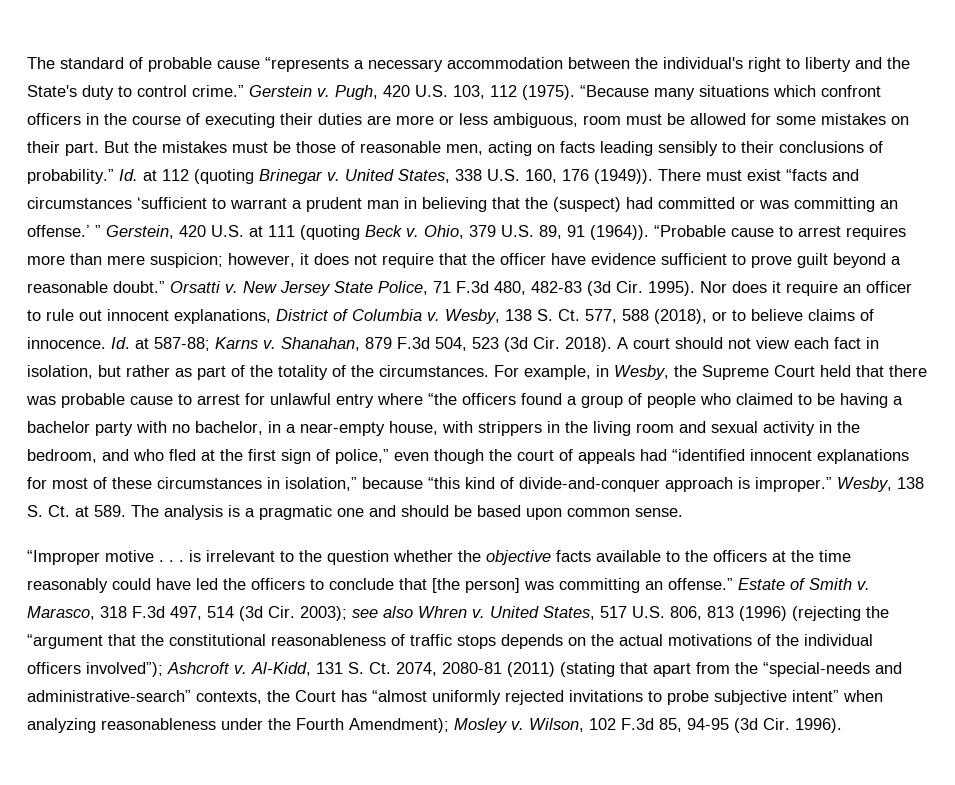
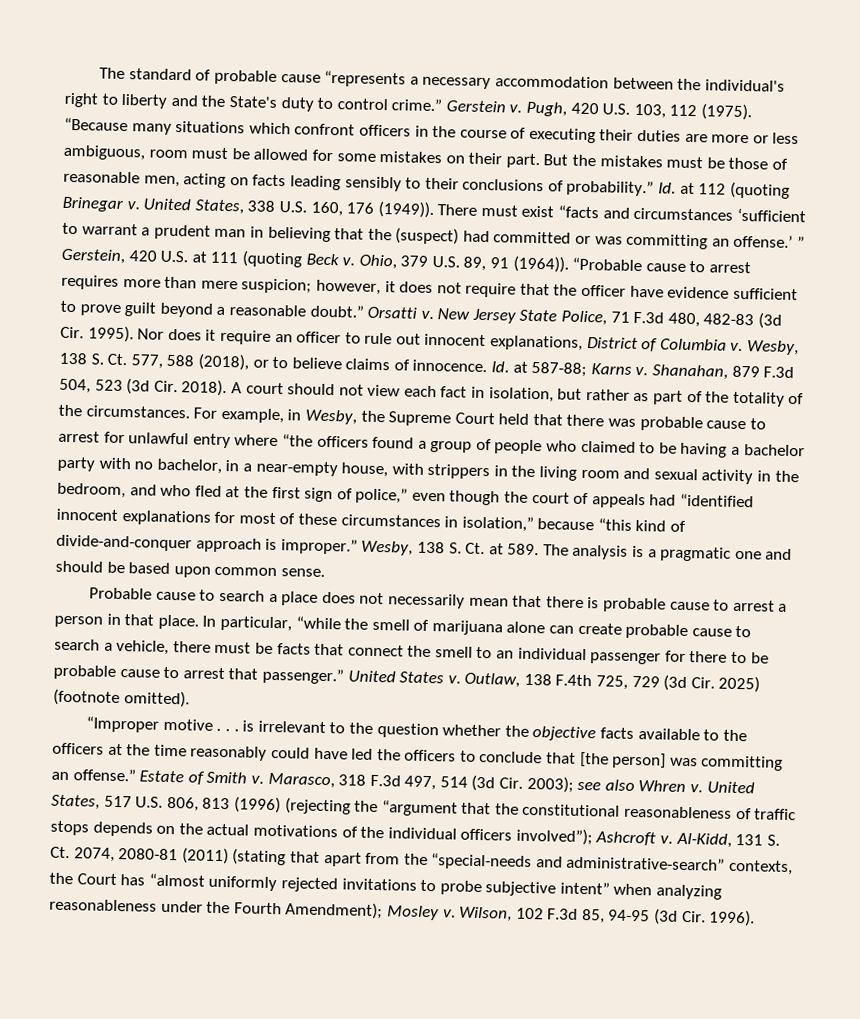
(683, 512) none -> [89,587,788,613] [54,613,752,640] [54,638,769,665] [53,664,761,693] [53,688,190,708] // Probable cause to search a place does not necessarily mean that there is probable cause to arrest a person in that place. In particular, “while the smell of marijuana alone can create probable cause to search a vehicle, there must be facts that connect the smell to an individual passenger for there to be probable cause to arrest that passenger.” United States v. Outlaw, 138 F.4th 725, 729 (3d Cir. 2025) (footnote omitted).

